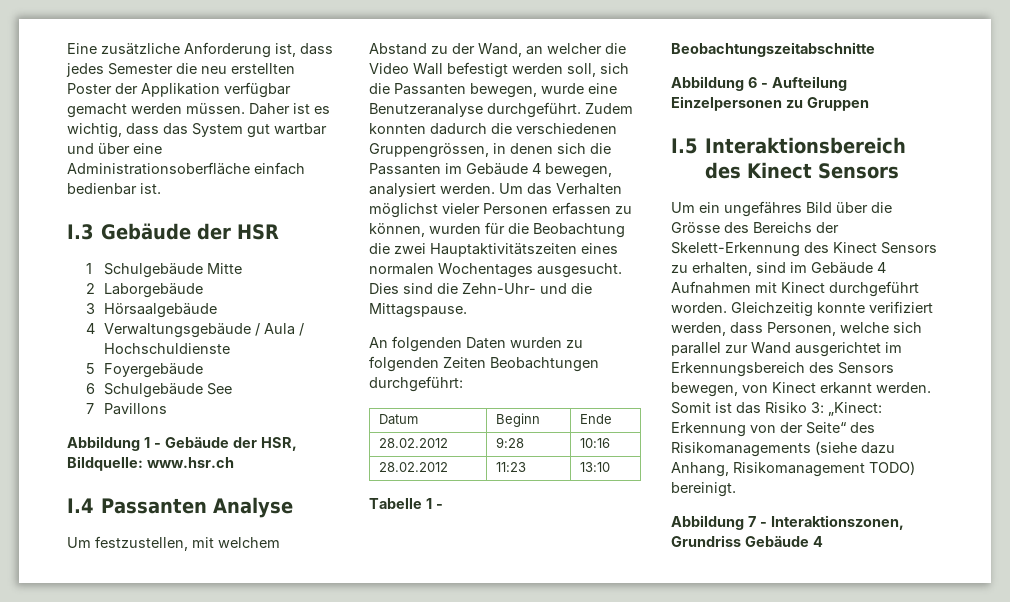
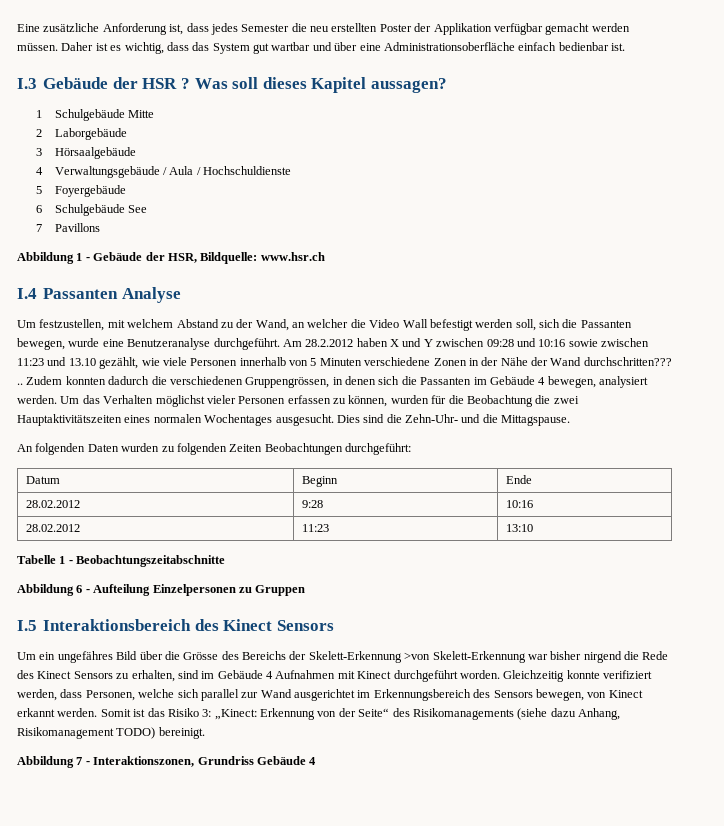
(280, 232) none -> [181,77,447,93] ? Was soll dieses Kapitel aussagen?
(581, 110) none -> [282,338,649,347] [17,357,672,369] [17,383,23,385] Am 28.2.2012 haben X und Y zwischen 09:28 und 10:16 sowie zwischen 11:23 und 13.10 gezählt, wie viele Personen innerhalb von 5 Minuten verschiedene Zonen in der Nähe der Wand durchschritten??? ..
(800, 249) none -> [404,651,669,663] >von Skelett-Erkennung war bisher nirgend die Rede

